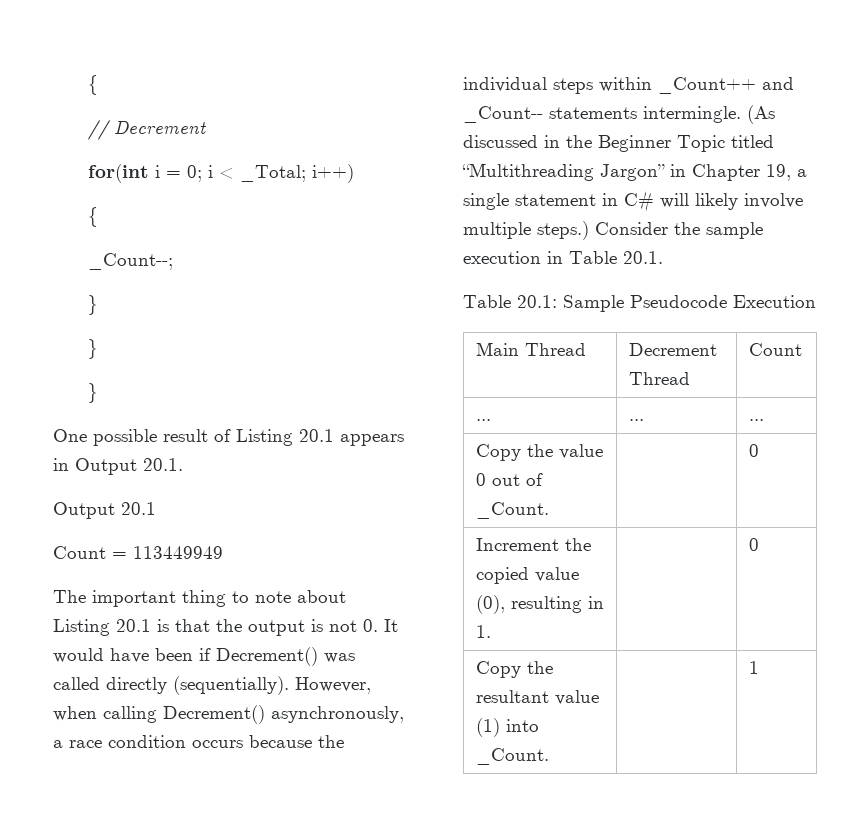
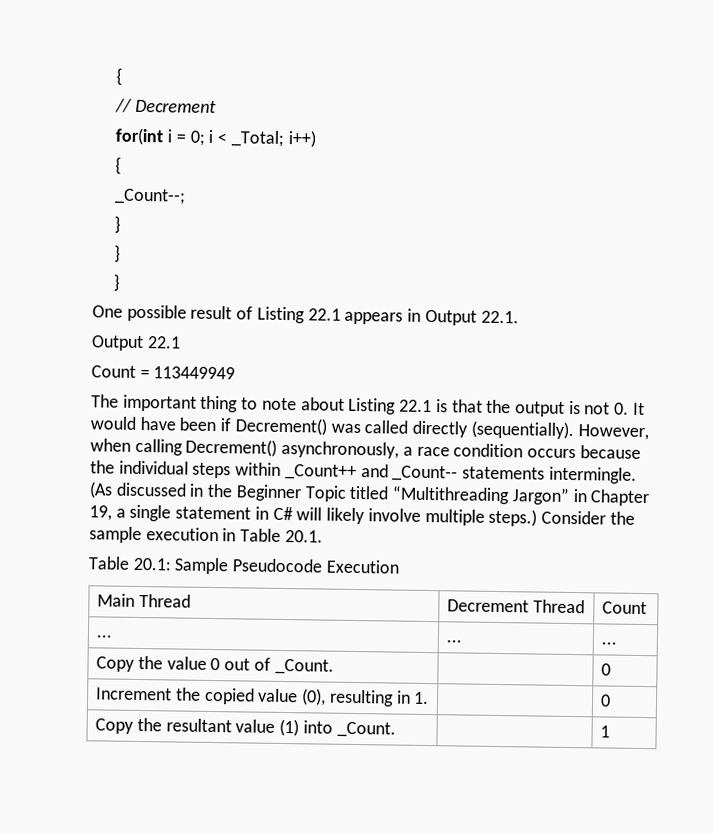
[299,429,334,442] 20.1 -> [307,308,341,321] 22.1
[143,458,183,471] [53,502,156,519] 20.1. // Output 20.1 -> [480,310,519,324] [91,335,181,352] 22.1. // Output 22.1
[116,619,151,632] 20.1 -> [399,399,433,413] 22.1

